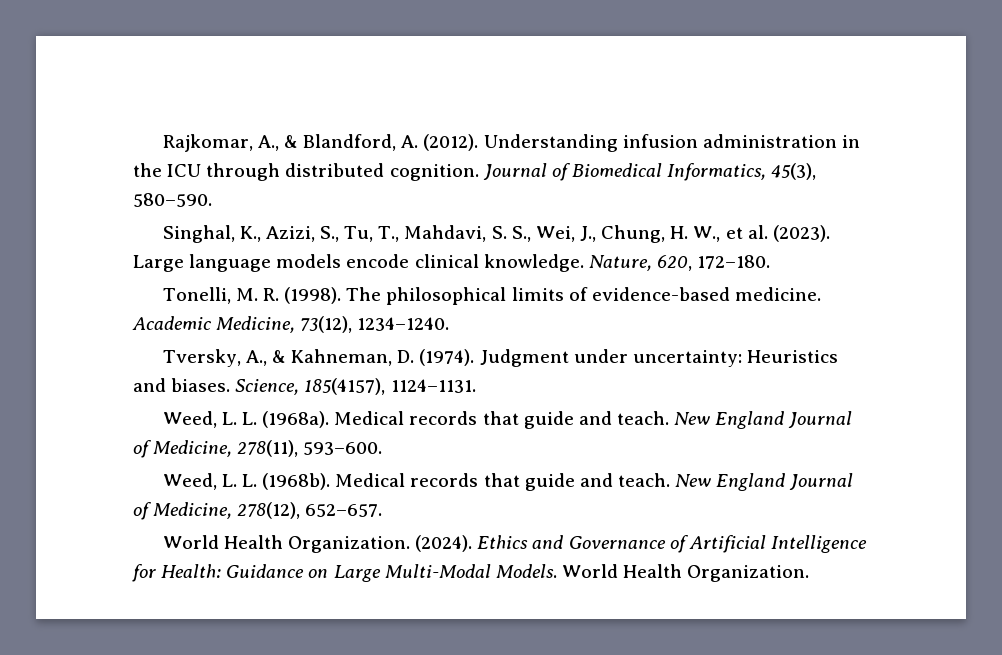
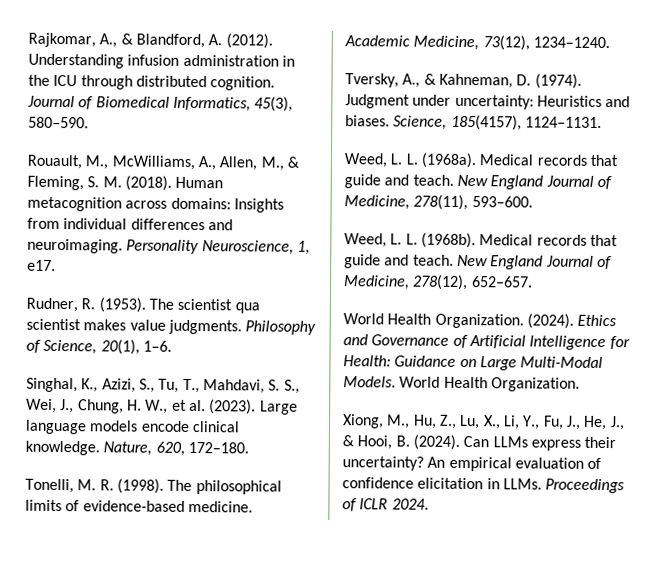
(212, 200) none -> [27,154,299,171] [27,175,224,191] [27,196,284,213] [27,217,233,231] [27,238,310,255] [27,259,56,271] [26,297,260,314] [26,318,317,335] [26,339,172,355] // Rouault, M., McWilliams, A., Allen, M., & Fleming, S. M. (2018). Human metacognition across domains: Insights from individual differences and neuroimaging. Personality Neuroscience, 1, e17. // Rudner, R. (1953). The scientist qua scientist makes value judgments. Philosophy of Science, 20(1), 1–6.
(810, 573) none -> [342,414,625,431] [342,434,617,451] [342,456,602,472] [342,477,626,494] [342,498,429,512] // Xiong, M., Hu, Z., Lu, X., Li, Y., Fu, J., He, J., & Hooi, B. (2024). Can LLMs express their uncertainty? An empirical evaluation of confidence elicitation in LLMs. Proceedings of ICLR 2024.

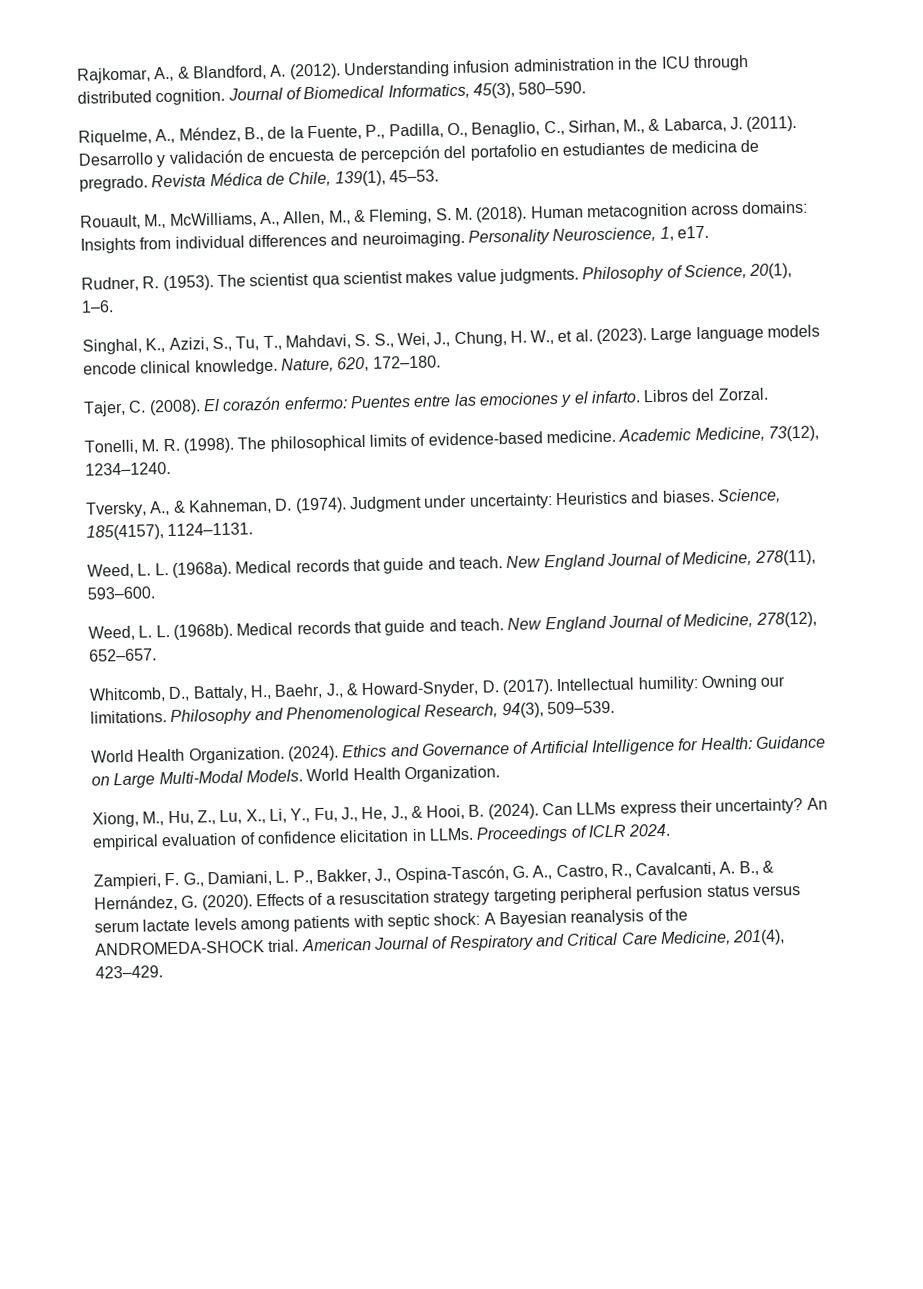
(89, 122) none -> [78,115,798,146] [78,139,760,168] [79,169,439,192] // Riquelme, A., Méndez, B., de la Fuente, P., Padilla, O., Benaglio, C., Sirhan, M., & Labarca, J. (2011). Desarrollo y validación de encuesta de percepción del portafolio en estudiantes de medicina de pregrado. Revista Médica de Chile, 139(1), 45–53.
(249, 447) none -> [83,387,769,417] // Tajer, C. (2008). El corazón enfermo: Puentes entre las emociones y el infarto. Libros del Zorzal.
(533, 282) none -> [89,674,786,703] [90,700,615,726] // Whitcomb, D., Battaly, H., Baehr, J., & Howard-Snyder, D. (2017). Intellectual humility: Owning our limitations. Philosophy and Phenomenological Research, 94(3), 509–539.
(429, 504) none -> [93,860,775,890] [94,885,801,912] [94,908,688,933] [95,929,786,956] [95,965,163,979] // Zampieri, F. G., Damiani, L. P., Bakker, J., Ospina-Tascón, G. A., Castro, R., Cavalcanti, A. B., & Hernández, G. (2020). Effects of a resuscitation strategy targeting peripheral perfusion status versus serum lactate levels among patients with septic shock: A Bayesian reanalysis of the ANDROMEDA-SHOCK trial. American Journal of Respiratory and Critical Care Medicine, 201(4), 423–429.

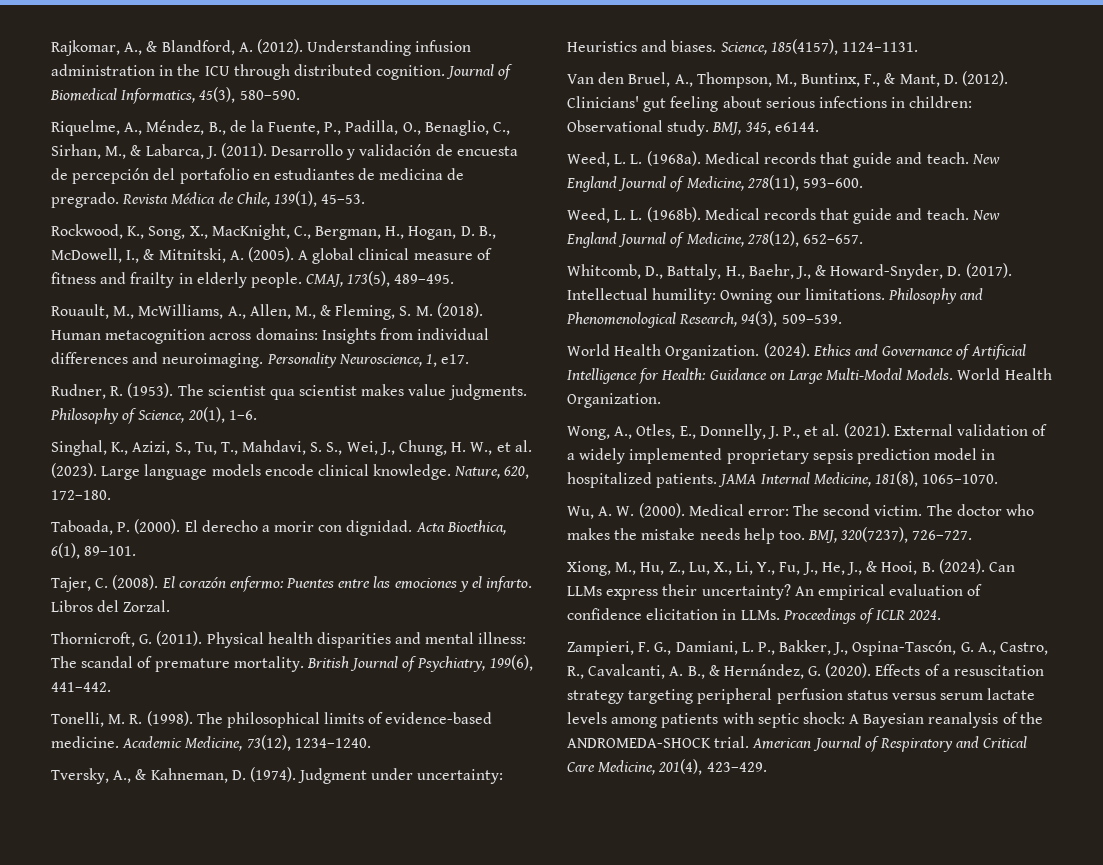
(439, 176) none -> [51,224,496,240] [51,247,492,264] [51,271,455,288] // Rockwood, K., Song, X., MacKnight, C., Bergman, H., Hogan, D. B., McDowell, I., & Mitnitski, A. (2005). A global clinical measure of fitness and frailty in elderly people. CMAJ, 173(5), 489–495.
(441, 362) none -> [51,519,506,536] [51,543,137,559] // Taboada, P. (2000). El derecho a morir con dignidad. Acta Bioethica, 6(1), 89–101.
(769, 394) none -> [51,631,527,648] [51,655,533,672] [51,682,111,692] // Thornicroft, G. (2011). Physical health disparities and mental illness: The scandal of premature mortality. British Journal of Psychiatry, 199(6), 441–442.
(254, 529) none -> [567,71,1009,88] [567,96,973,112] [567,120,819,136] // Van den Bruel, A., Thompson, M., Buntinx, F., & Mant, D. (2012). Clinicians' gut feeling about serious infections in children: Observational study. BMJ, 345, e6144.
(500, 774) none -> [567,423,1048,440] [567,448,996,464] [567,471,999,488] [567,503,1035,519] [567,527,973,544] // Wong, A., Otles, E., Donnelly, J. P., et al. (2021). External validation of a widely implemented proprietary sepsis prediction model in hospitalized patients. JAMA Internal Medicine, 181(8), 1065–1070. // Wu, A. W. (2000). Medical error: The second victim. The doctor who makes the mistake needs help too. BMJ, 320(7237), 726–727.

